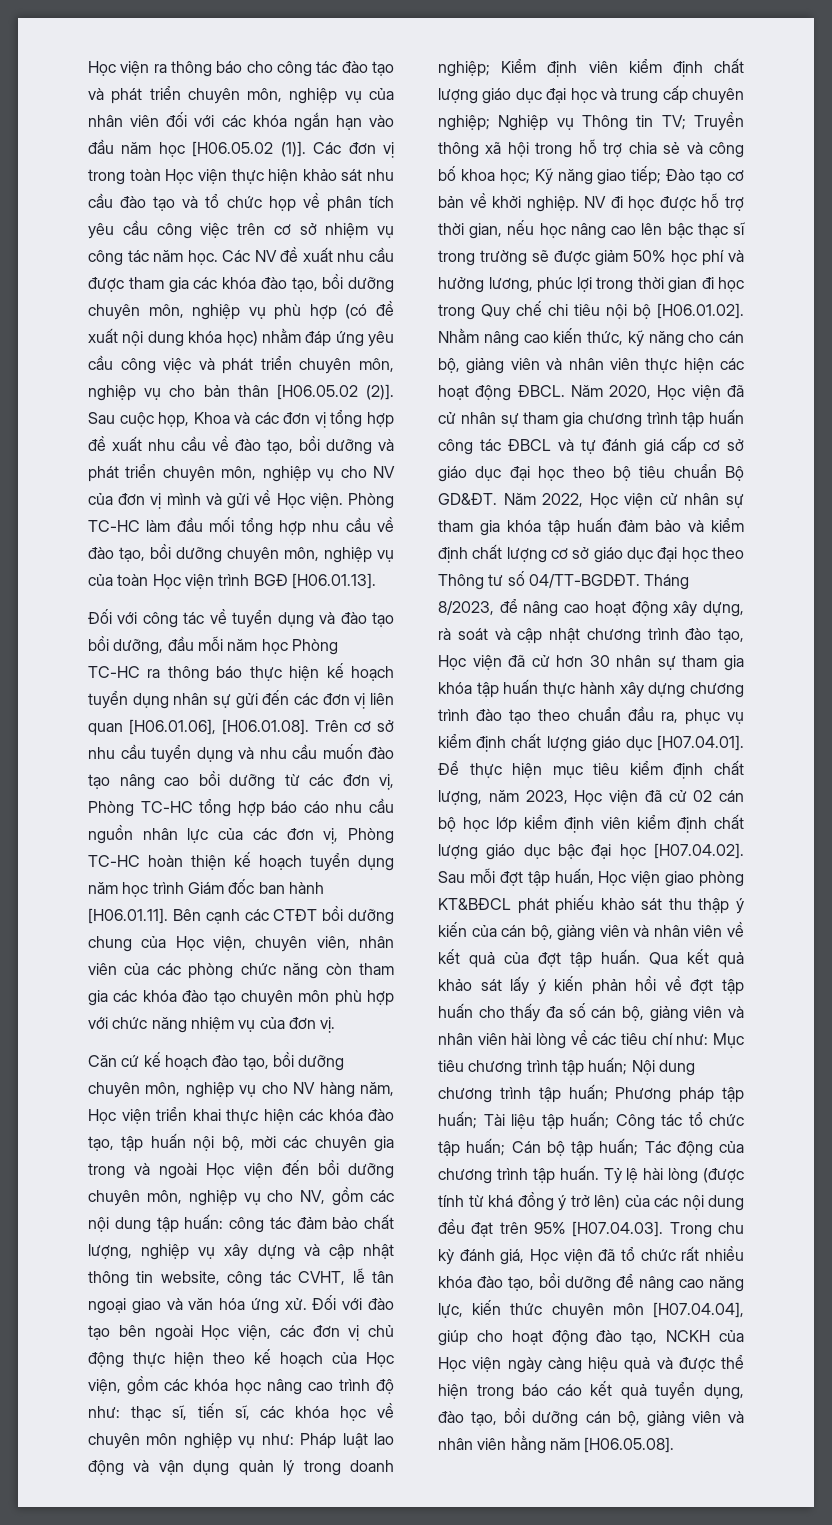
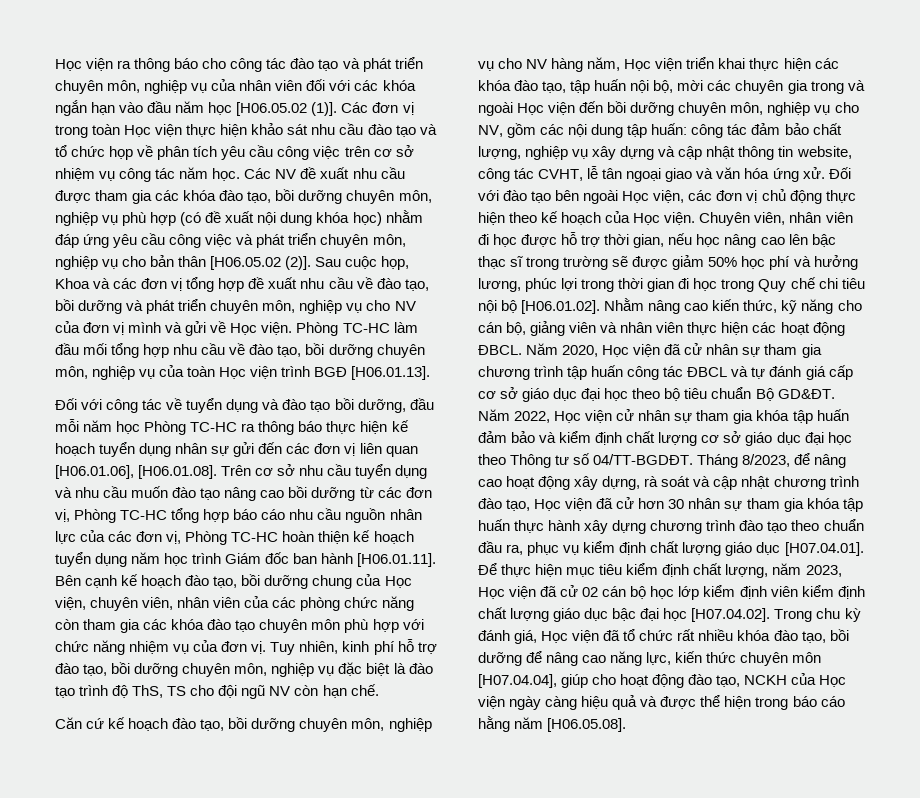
[244,909,318,921] các CTĐT -> [121,574,238,588] kế hoạch đào tạo,
(336, 1025) none -> [270,639,437,655] [55,662,433,677] [55,684,379,699] Tuy nhiên, kinh phí hỗ trợ đào tạo, bồi dưỡng chuyên môn, nghiệp vụ đặc biệt là đào tạo trình độ ThS, TS cho đội ngũ NV còn hạn chế.
[88,1376,394,1395] [88,1403,394,1421] [88,1433,394,1449] [88,1460,394,1476] [438,58,744,77] [438,85,744,104] [438,112,744,131] [438,139,744,158] [438,166,744,185] [438,193,607,212] viện, gồm các khóa học nâng cao trình độ như: thạc sĩ, tiến sĩ, các khóa học về chuyên môn nghiệp vụ như: Pháp luật lao động và vận dụng quản lý trong doanh nghiệp; Kiểm định viên kiểm định chất lượng giáo dục đại học và trung cấp chuyên nghiệp; Nghiệp vụ Thông tin TV; Truyền thông xã hội trong hỗ trợ chia sẻ và công bố khoa học; Kỹ năng giao tiếp; Đào tạo cơ bản về khởi nghiệp. NV -> [664,212,853,226] viện. Chuyên viên, nhân viên
[438,868,744,887] [438,895,744,914] [438,922,744,941] [438,949,744,968] [438,976,744,995] [438,1003,744,1022] [438,1030,744,1049] [438,1057,695,1076] [438,1084,744,1103] [438,1111,744,1130] [438,1138,744,1157] [438,1165,744,1184] [438,1192,744,1211] [438,1219,664,1237] Sau mỗi đợt tập huấn, Học viện giao phòng KT&BĐCL phát phiếu khảo sát thu thập ý kiến của cán bộ, giảng viên và nhân viên về kết quả của đợt tập huấn. Qua kết quả khảo sát lấy ý kiến phản hồi về đợt tập huấn cho thấy đa số cán bộ, giảng viên và nhân viên hài lòng về các tiêu chí như: Mục tiêu chương trình tập huấn; Nội dung chương trình tập huấn; Phương pháp tập huấn; Tài liệu tập huấn; Công tác tổ chức tập huấn; Cán bộ tập huấn; Tác động của chương trình tập huấn. Tỷ lệ hài lòng (được tính từ khá đồng ý trở lên) của các nội dung đều đạt trên 95% [H07.04.03]. -> (771, 615) none
[590,1381,744,1400] [438,1408,744,1427] [438,1438,507,1450] kết quả tuyển dụng, đào tạo, bồi dưỡng cán bộ, giảng viên và nhân viên -> (845, 701) none

